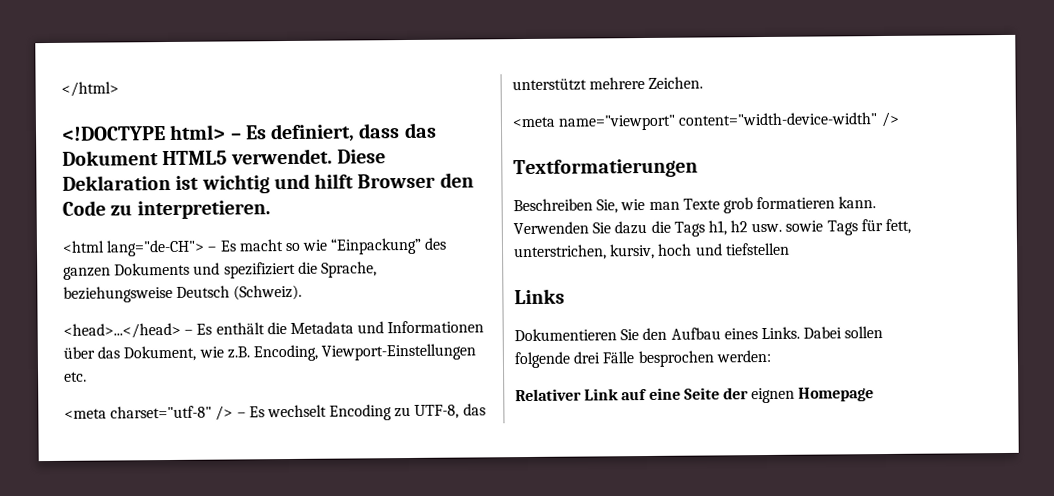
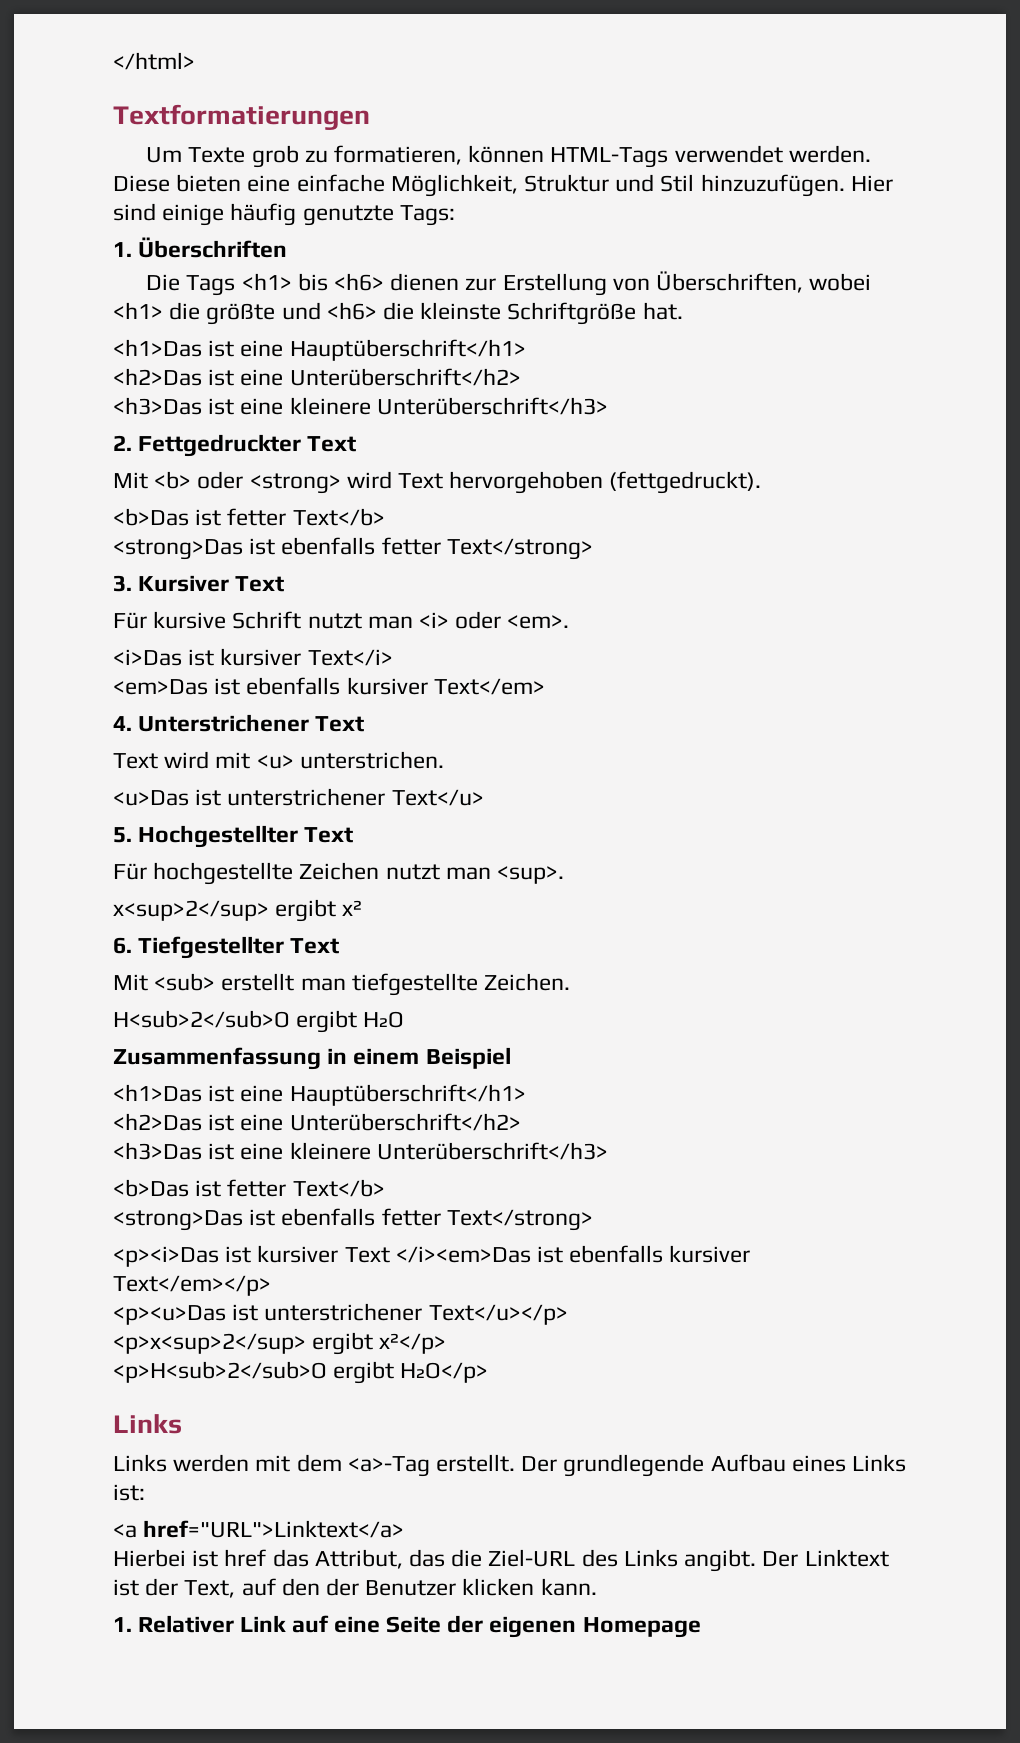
[61,122,437,143] [62,148,386,166] [62,172,474,194] [62,200,271,220] [62,237,448,257] [63,261,377,280] [63,284,303,303] [63,320,485,339] [63,343,477,362] [64,371,87,382] [64,403,486,421] [512,76,704,92] [512,111,899,131] [513,158,698,179] [513,196,877,214] [513,218,912,237] [513,242,790,261] [514,288,565,305] [514,326,884,342] [514,349,771,369] <!DOCTYPE html> – Es definiert, dass das Dokument HTML5 verwendet. Diese Deklaration ist wichtig und hilft Browser den Code zu interpretieren. // <html lang="de-CH"> – Es macht so wie “Einpackung” des ganzen Dokuments und spezifiziert die Sprache, beziehungsweise Deutsch (Schweiz). // <head>...</head> – Es enthält die Metadata und Informationen über das Dokument, wie z.B. Encoding, Viewport-Einstellungen etc. // <meta charset="utf-8" /> – Es wechselt Encoding zu UTF-8, das unterstützt mehrere Zeichen. // <meta name="viewport" content="width-device-width" /> // Textformatierungen // Beschreiben Sie, wie man Texte grob formatieren kann. Verwenden Sie dazu die Tags h1, h2 usw. sowie Tags für fett, unterstrichen, kursiv, hoch und tiefstellen // Links // Dokumentieren Sie den Aufbau eines Links. Dabei sollen folgende drei Fälle besprochen werden: // -> [113,104,370,130] [146,145,871,168] [113,174,893,197] [113,203,455,226] [113,237,288,258] [146,271,872,296] [113,302,683,325] [113,339,526,361] [113,368,521,386] [113,397,608,415] [113,434,357,457] [113,471,762,494] [113,508,385,526] [113,537,593,560] [113,575,285,592] [113,611,570,629] [113,648,393,666] [113,677,545,695] [113,714,365,732] [113,751,444,769] [113,788,484,806] [113,825,354,848] [113,862,565,885] [113,899,363,922] [113,936,340,959] [113,973,571,996] [113,1010,405,1033] [113,1047,511,1070] [113,1084,526,1106] [113,1113,521,1131] [113,1142,608,1160] [113,1179,385,1197] [113,1208,593,1231] [113,1245,751,1267] [113,1275,271,1296] [113,1303,568,1325] [113,1332,447,1355] [113,1361,489,1384] [113,1414,182,1434] [113,1454,907,1477] [113,1484,145,1501] [113,1520,405,1538] [113,1549,889,1572] [113,1578,597,1598] [113,1617,132,1632] Textformatierungen // Um Texte grob zu formatieren, können HTML-Tags verwendet werden. Diese bieten eine einfache Möglichkeit, Struktur und Stil hinzuzufügen. Hier sind einige häufig genutzte Tags: // 1. Überschriften // Die Tags <h1> bis <h6> dienen zur Erstellung von Überschriften, wobei <h1> die größte und <h6> die kleinste Schriftgröße hat. // <h1>Das ist eine Hauptüberschrift</h1> // <h2>Das ist eine Unterüberschrift</h2> // <h3>Das ist eine kleinere Unterüberschrift</h3> // 2. Fettgedruckter Text // Mit <b> oder <strong> wird Text hervorgehoben (fettgedruckt). // <b>Das ist fetter Text</b> // <strong>Das ist ebenfalls fetter Text</strong> // 3. Kursiver Text // Für kursive Schrift nutzt man <i> oder <em>. // <i>Das ist kursiver Text</i> // <em>Das ist ebenfalls kursiver Text</em> // 4. Unterstrichener Text // Text wird mit <u> unterstrichen. // <u>Das ist unterstrichener Text</u> // 5. Hochgestellter Text // Für hochgestellte Zeichen nutzt man <sup>. // x<sup>2</sup> ergibt x² // 6. Tiefgestellter Text // Mit <sub> erstellt man tiefgestellte Zeichen. // H<sub>2</sub>O ergibt H₂O // Zusammenfassung in einem Beispiel // <h1>Das ist eine Hauptüberschrift</h1> // <h2>Das ist eine Unterüberschrift</h2> // <h3>Das ist eine kleinere Unterüberschrift</h3> // <b>Das ist fetter Text</b> // <strong>Das ist ebenfalls fetter Text</strong> // <p><i>Das ist kursiver Text </i><em>Das ist ebenfalls kursiver Text</em></p> // <p><u>Das ist unterstrichener Text</u></p> // <p>x<sup>2</sup> ergibt x²</p> // <p>H<sub>2</sub>O ergibt H₂O</p> // Links // Links werden mit dem <a>-Tag erstellt. Der grundlegende Aufbau eines Links ist: // <a href="URL">Linktext</a> // Hierbei ist href das Attribut, das die Ziel-URL des Links angibt. Der Linktext ist der Text, auf den der Benutzer klicken kann. // 1.
[751,387,796,404] eignen -> [489,1616,577,1638] eigenen

